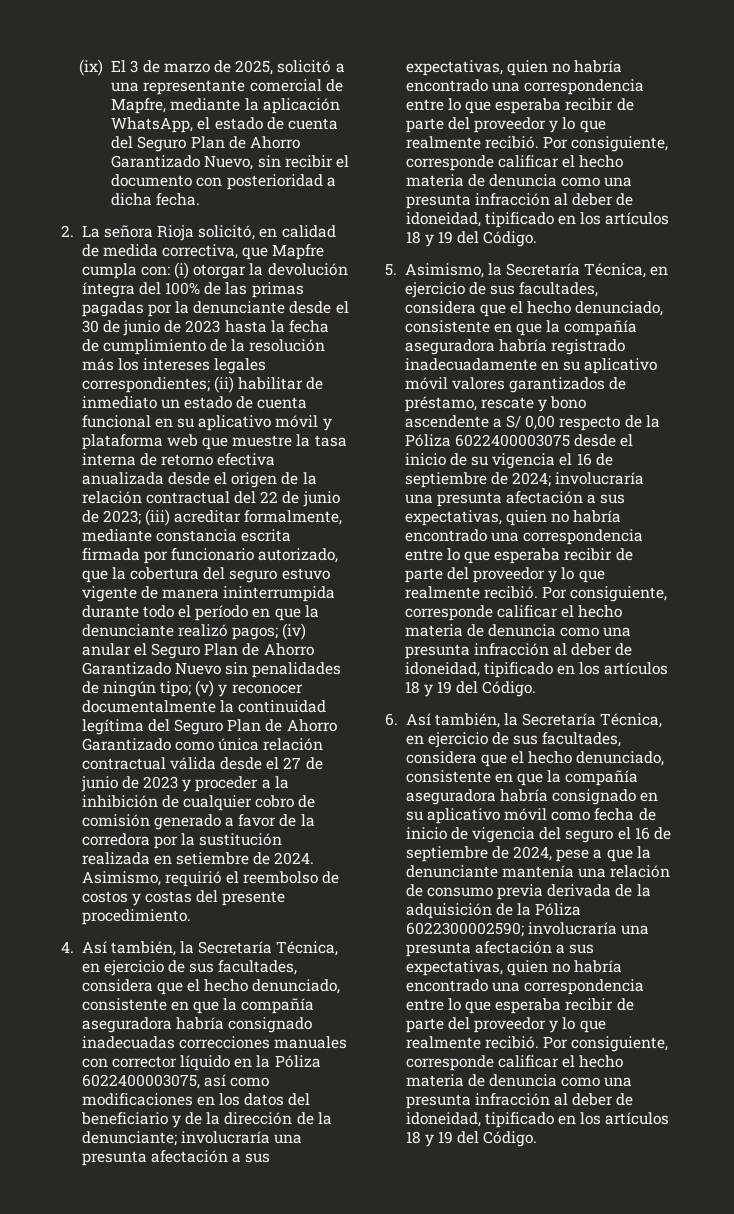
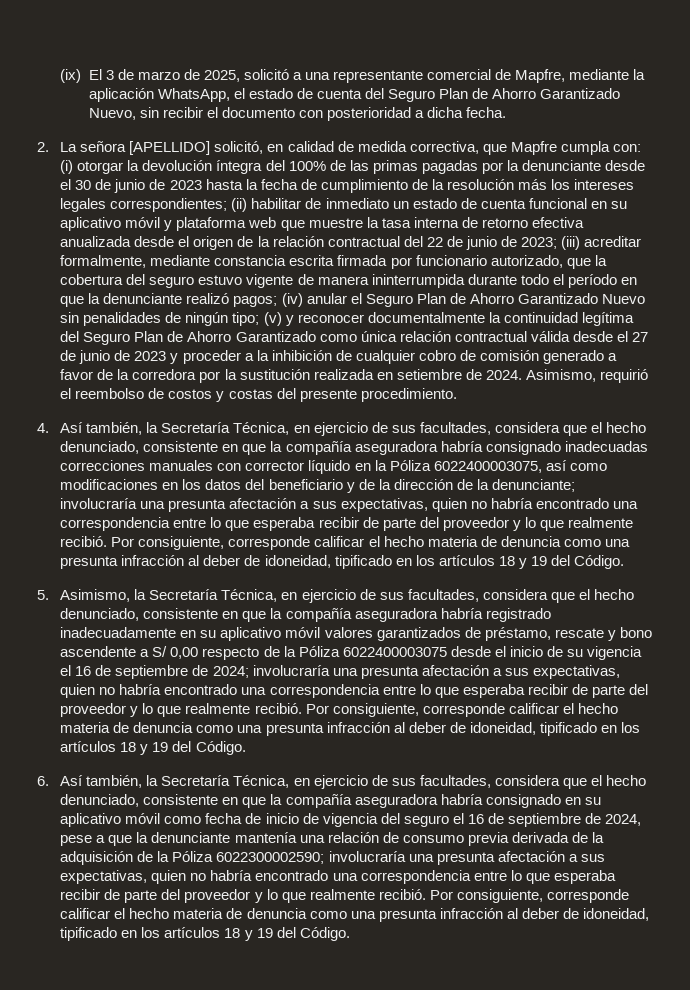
[157,225,195,241] Rioja -> [129,141,211,155] [APELLIDO]

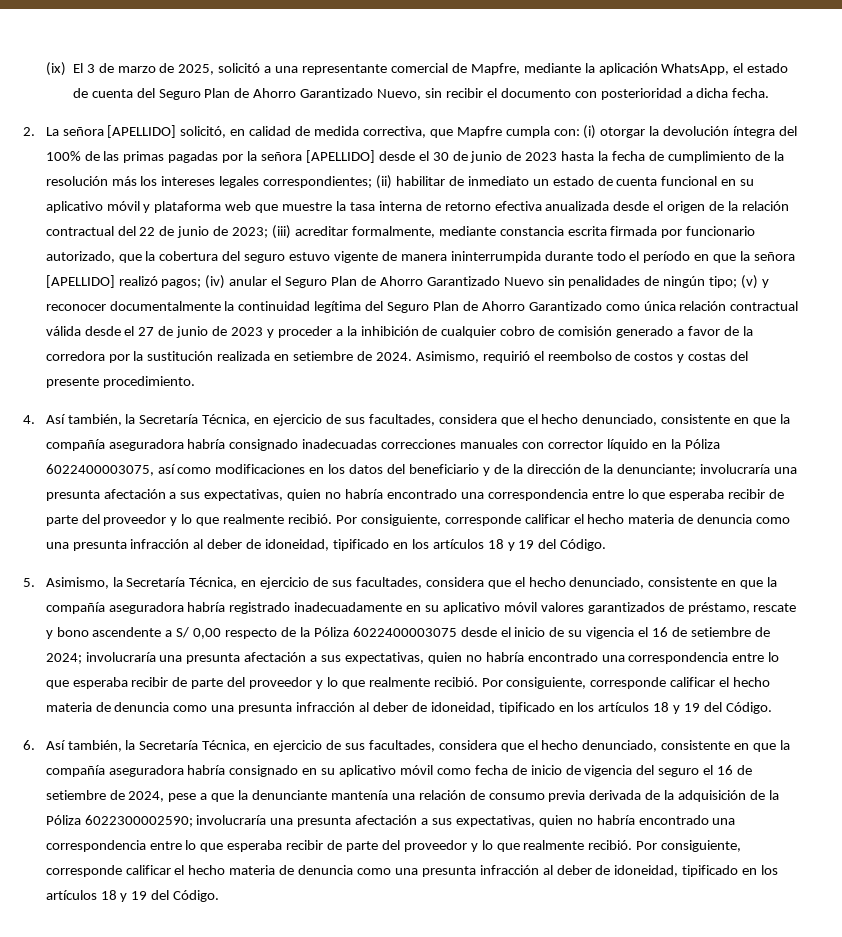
[521,160,601,171] denunciante -> [260,150,375,163] señora [APELLIDO]
[103,293,183,304] denunciante -> [754,252,796,261] [45,275,115,288] señora [APELLIDO]
[115,665,189,679] septiembre -> [690,627,751,637] setiembre
[507,813,581,827] septiembre -> [45,790,106,800] setiembre

